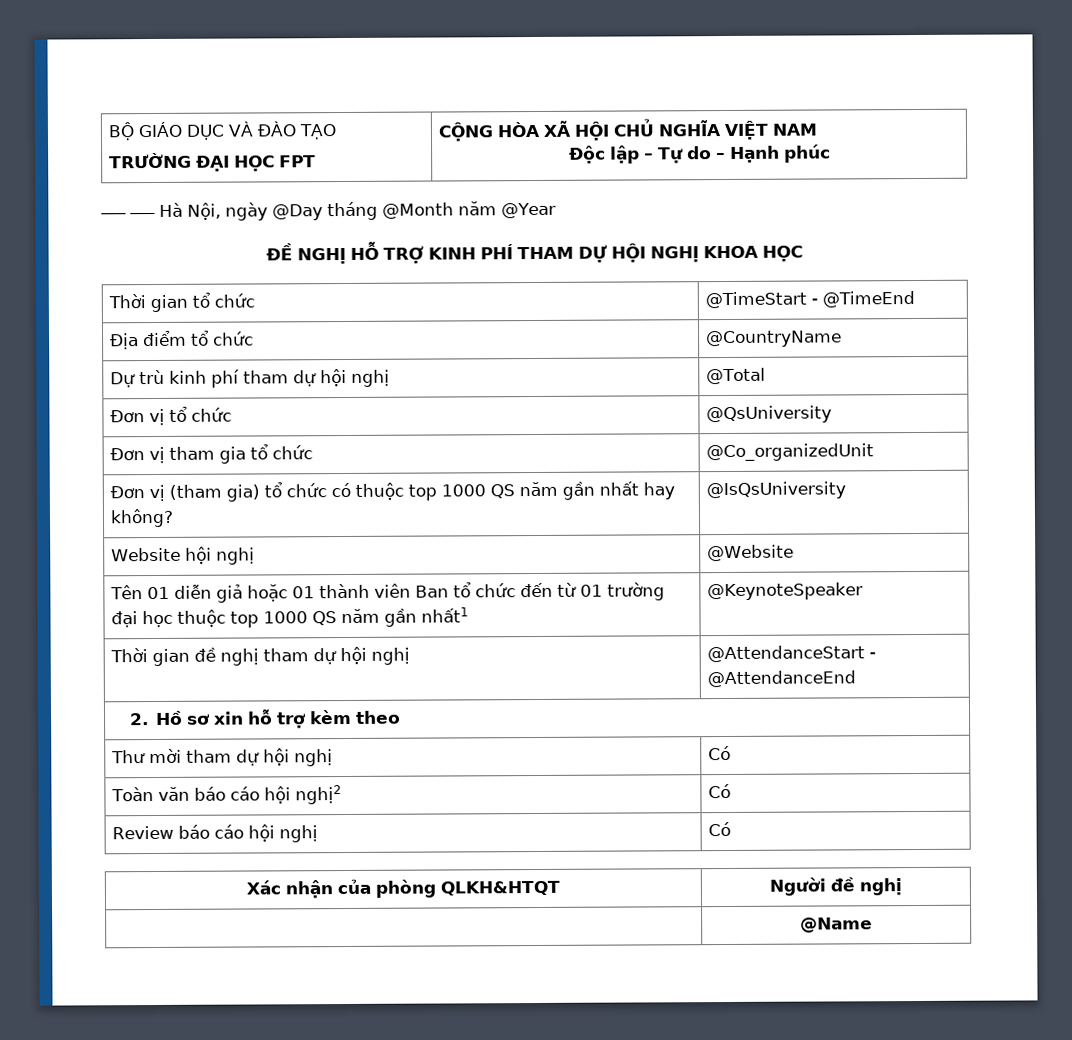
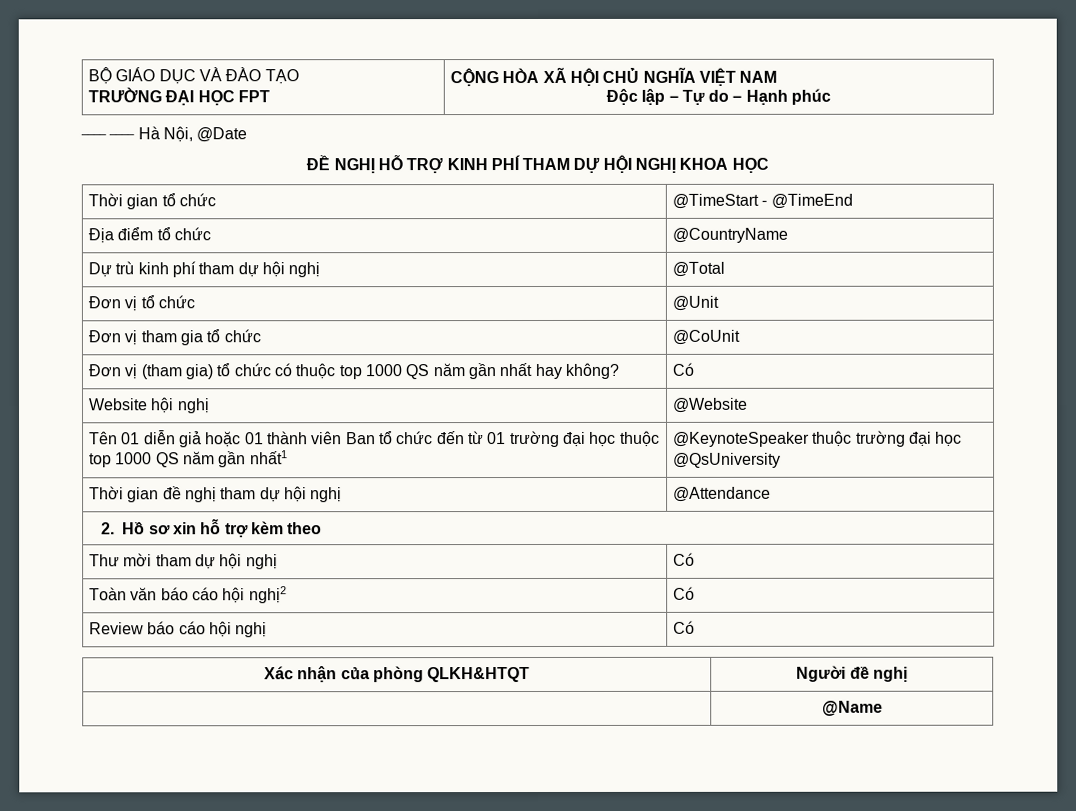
[225,201,556,221] ngày @Day tháng @Month năm @Year -> [196,127,248,143] @Date
[705,405,832,424] @QsUniversity -> [672,295,720,311] @Unit
[705,443,874,462] @Co_organizedUnit -> [672,329,741,345] @CoUnit
[705,481,846,500] @IsQsUniversity -> [672,362,695,376] Có
(863, 591) none -> [812,430,963,447] [673,452,782,468] thuộc trường đại học @QsUniversity
[706,645,876,663] [706,670,856,688] @AttendanceStart - @AttendanceEnd -> [673,486,772,502] @Attendance

